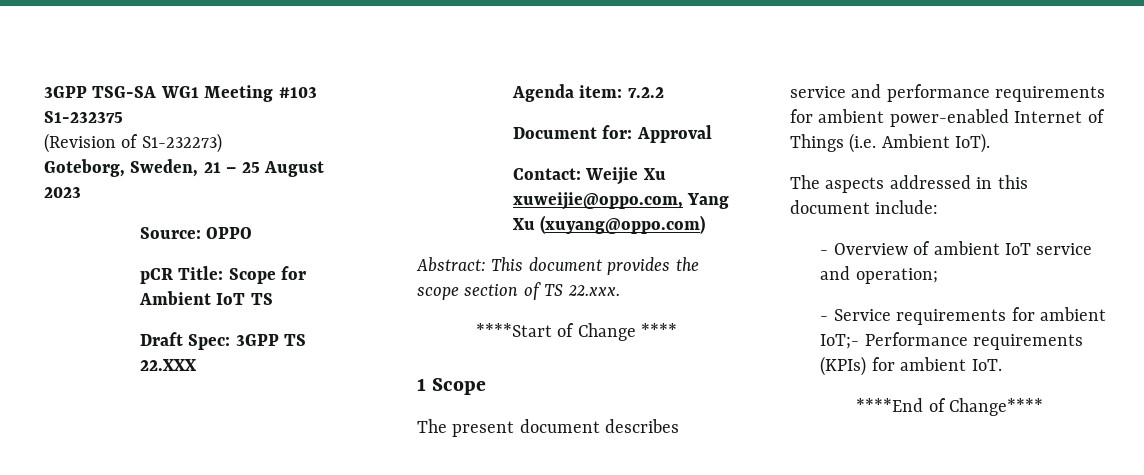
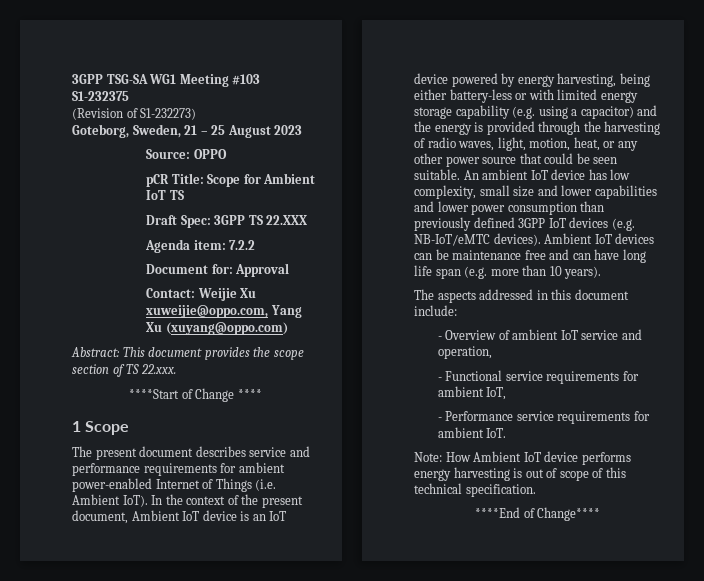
(991, 143) none -> [151,494,303,508] [72,510,287,524] [414,73,650,87] [414,89,638,103] [414,105,658,119] [414,121,661,135] [414,137,638,151] [414,153,618,167] [414,169,631,180] [414,185,657,199] [414,201,605,215] [414,217,635,231] [414,233,655,246] [414,249,646,263] [414,265,602,279] In the context of the present document, Ambient IoT device is an IoT device powered by energy harvesting, being either battery-less or with limited energy storage capability (e.g. using a capacitor) and the energy is provided through the harvesting of radio waves, light, motion, heat, or any other power source that could be seen suitable. An ambient IoT device has low complexity, small size and lower capabilities and lower power consumption than previously defined 3GPP IoT devices (e.g. NB-IoT/eMTC devices). Ambient IoT devices can be maintenance free and can have long life span (e.g. more than 10 years).
[855,268,938,284] [820,307,1106,325] [820,332,1084,350] [820,356,1002,376] operation; // - Service requirements for ambient IoT;- Performance requirements (KPIs) for ambient IoT. -> [437,346,492,359] [437,370,639,384] [437,386,507,400] [437,411,650,424] [437,427,507,438] [414,451,631,465] [414,467,626,481] [414,483,536,497] operation, // - Functional service requirements for ambient IoT, // - Performance service requirements for ambient IoT. // Note: How Ambient IoT device performs energy harvesting is out of scope of this technical specification.

